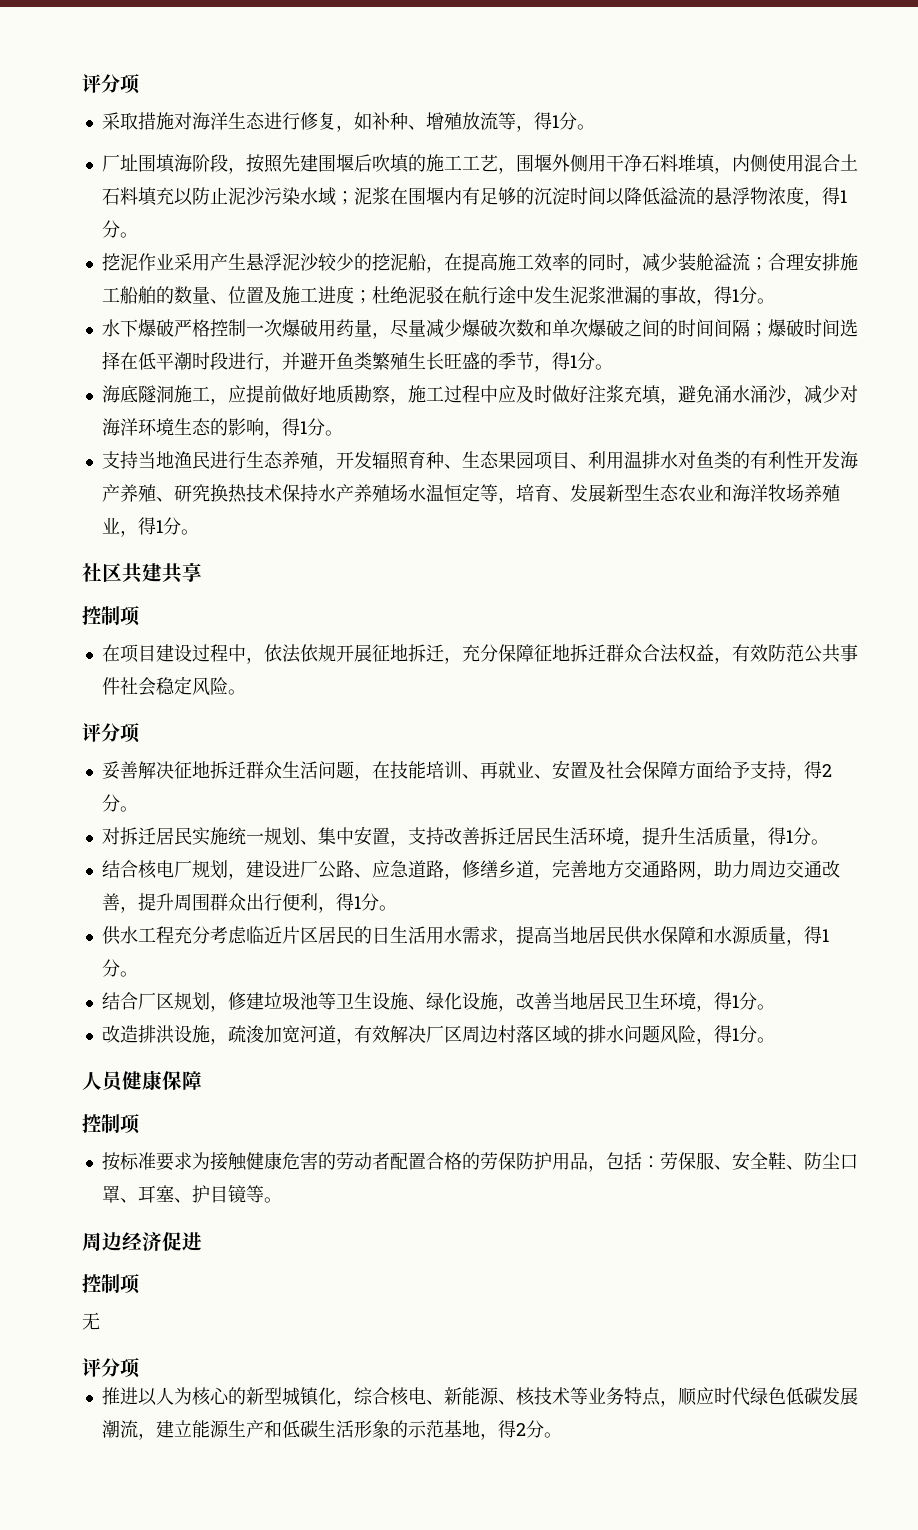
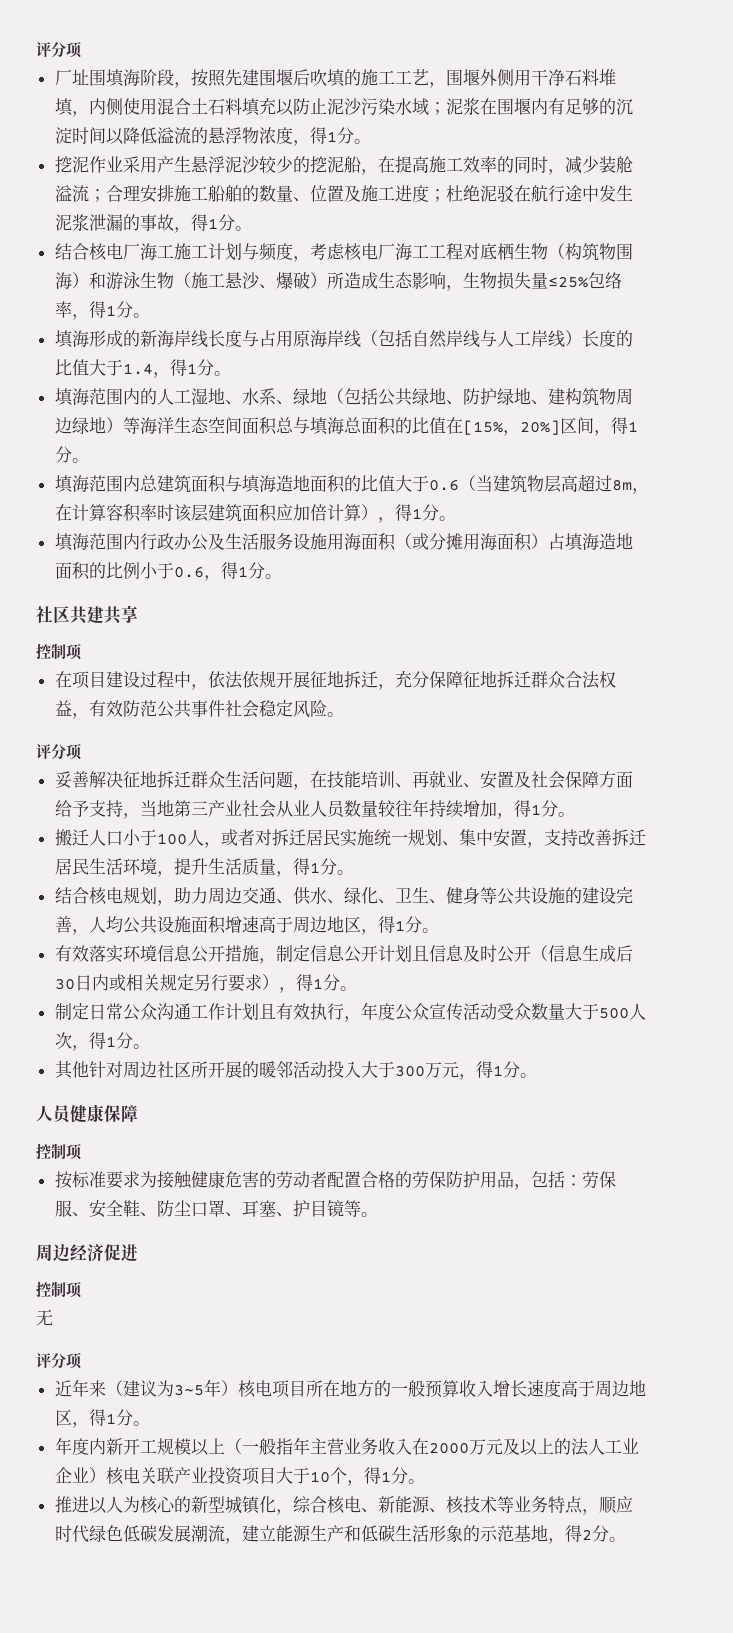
[82,74,140,94] [101,112,595,132] 评分项 // 采取措施对海洋生态进行修复，如补种、增殖放流等，得1分。 -> [36,41,82,58] 评分项
[101,319,858,339] [101,351,613,372] [101,385,858,405] [101,418,343,438] [101,451,858,471] [101,483,840,504] [101,517,120,534] 水下爆破严格控制一次爆破用药量，尽量减少爆破次数和单次爆破之间的时间间隔；爆破时间选择在低平潮时段进行，并避开鱼类繁殖生长旺盛的季节，得1分。 // 海底隧洞施工，应提前做好地质勘察，施工过程中应及时做好注浆充填，避免涌水涌沙，减少对海洋环境生态的影响，得1分。 // 支持当地渔民进行生态养殖，开发辐照育种、生态果园项目、利用温排水对鱼类的有利性开发海产养殖、研究换热技术保持水产养殖场水温恒定等，培育、发展新型生态农业和海洋牧场养殖业 -> [54,243,633,262] [54,271,622,291] [54,301,150,320] [54,330,633,348] [54,359,231,378] [54,388,633,406] [54,417,638,436] [54,446,89,463] [54,474,649,494] [54,504,456,523] [54,533,633,551] [54,562,204,580] 结合核电厂海工施工计划与频度，考虑核电厂海工工程对底栖生物（构筑物围海）和游泳生物（施工悬沙、爆破）所造成生态影响，生物损失量≤25%包络率，得1分。 // 填海形成的新海岸线长度与占用原海岸线（包括自然岸线与人工岸线）长度的比值大于1.4，得1分。 // 填海范围内的人工湿地、水系、绿地（包括公共绿地、防护绿地、建构筑物周边绿地）等海洋生态空间面积总与填海总面积的比值在[15%，20%]区间，得1分。 // 填海范围内总建筑面积与填海造地面积的比值大于0.6（当建筑物层高超过8m，在计算容积率时该层建筑面积应加倍计算），得1分。 // 填海范围内行政办公及生活服务设施用海面积（或分摊用海面积）占填海造地面积的比例小于0.6
[803,761,832,779] [101,794,138,812] 得2分。 // -> [139,799,575,819] [54,829,255,848] 当地第三产业社会从业人员数量较往年持续增加，得1分。 // 搬迁人口小于100人，或者
[173,859,840,880] [101,893,397,913] [101,926,829,946] [101,959,138,977] [101,992,775,1012] [101,1025,696,1045] 厂规划，建设进厂公路、应急道路，修缮乡道，完善地方交通路网，助力周边交通改善，提升周围群众出行便利，得1分。 // 供水工程充分考虑临近片区居民的日生活用水需求，提高当地居民供水保障和水源质量，得1分。 // 结合厂区规划，修建垃圾池等卫生设施、绿化设施，改善当地居民卫生环境，得1分。 // 改造排洪设施，疏浚加宽河道，有效解决厂区周边村落区域的排水问题风险 -> [122,887,633,906] [54,916,439,935] [54,945,633,964] [54,974,357,993] [54,1002,646,1022] [54,1032,150,1051] [54,1060,459,1079] 规划，助力周边交通、供水、绿化、卫生、健身等公共设施的建设完善，人均公共设施面积增速高于周边地区，得1分。 // 有效落实环境信息公开措施，制定信息公开计划且信息及时公开（信息生成后30日内或相关规定另行要求），得1分。 // 制定日常公众沟通工作计划且有效执行，年度公众宣传活动受众数量大于500人次，得1分。 // 其他针对周边社区所开展的暖邻活动投入大于300万元
(140, 1368) none -> [54,1379,646,1398] [54,1409,150,1428] [54,1437,639,1456] [54,1466,425,1486] // 近年来（建议为3~5年）核电项目所在地方的一般预算收入增长速度高于周边地区，得1分。 // 年度内新开工规模以上（一般指年主营业务收入在2000万元及以上的法人工业企业）核电关联产业投资项目大于10个，得1分。

